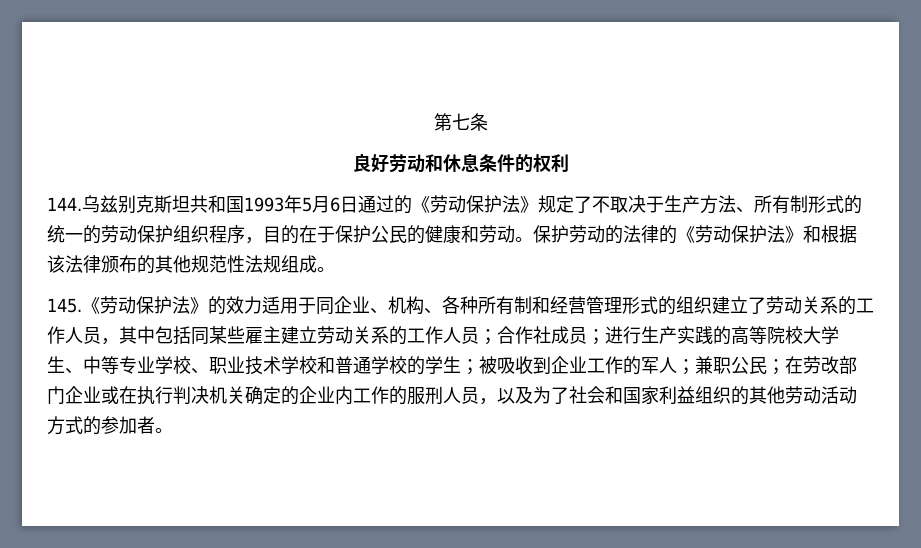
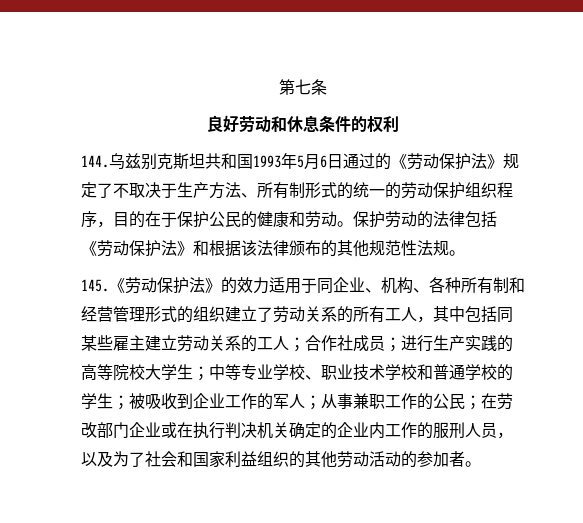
[659,225,677,244] 的 -> [465,211,497,227] 包括
[281,255,317,273] 组成 -> (449, 248) none
[856,298,874,313] [47,326,101,344] 工作人员 -> [353,306,417,323] 所有工人
[425,326,479,344] 作人员 -> [273,336,289,351] 人
[65,368,83,374] 、 -> [193,366,209,381] ；
[695,356,731,374] 兼职 -> [321,393,433,410] 从事兼职工作的
[47,416,83,435] 方式 -> (401, 459) none

